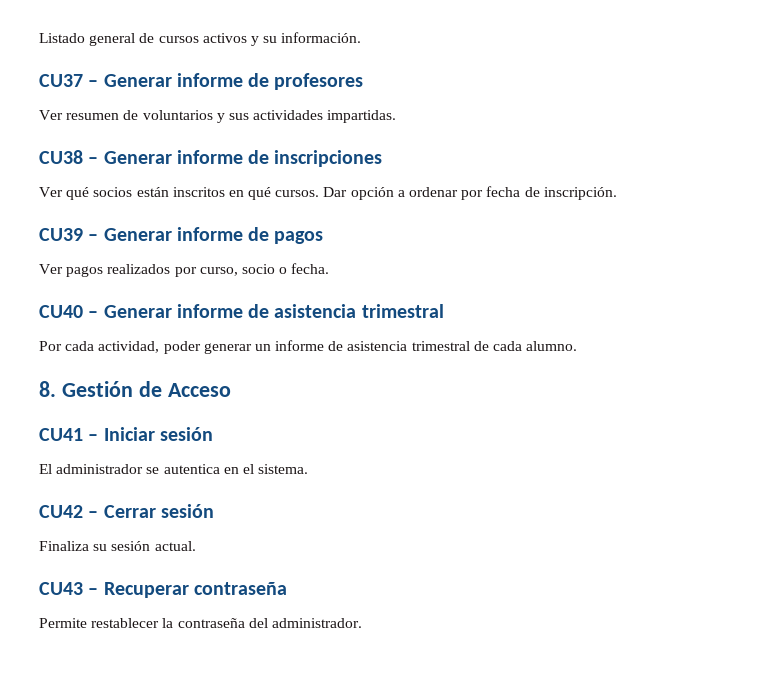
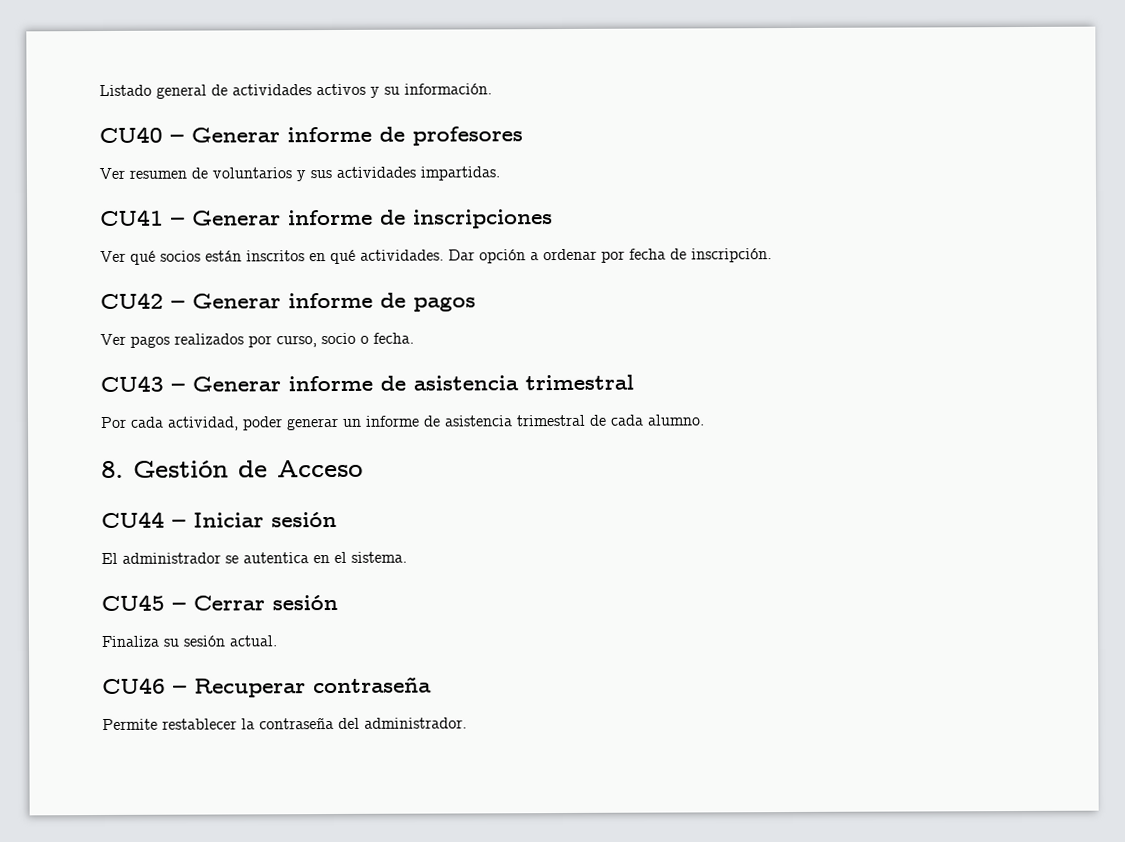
[158,36,199,43] cursos -> [232,84,312,96] actividades
[39,74,83,87] CU37 -> [99,126,163,144] CU40
[39,150,83,164] CU38 -> [100,209,164,227] CU41
[275,190,320,197] cursos. -> [360,249,444,261] actividades.
[39,228,83,241] CU39 -> [100,292,164,310] CU42
[39,305,83,318] CU40 -> [100,375,164,393] CU43
[39,428,83,441] CU41 -> [101,511,165,529] CU44
[39,505,83,518] CU42 -> [101,594,165,612] CU45
[39,582,83,595] CU43 -> [102,677,166,695] CU46

